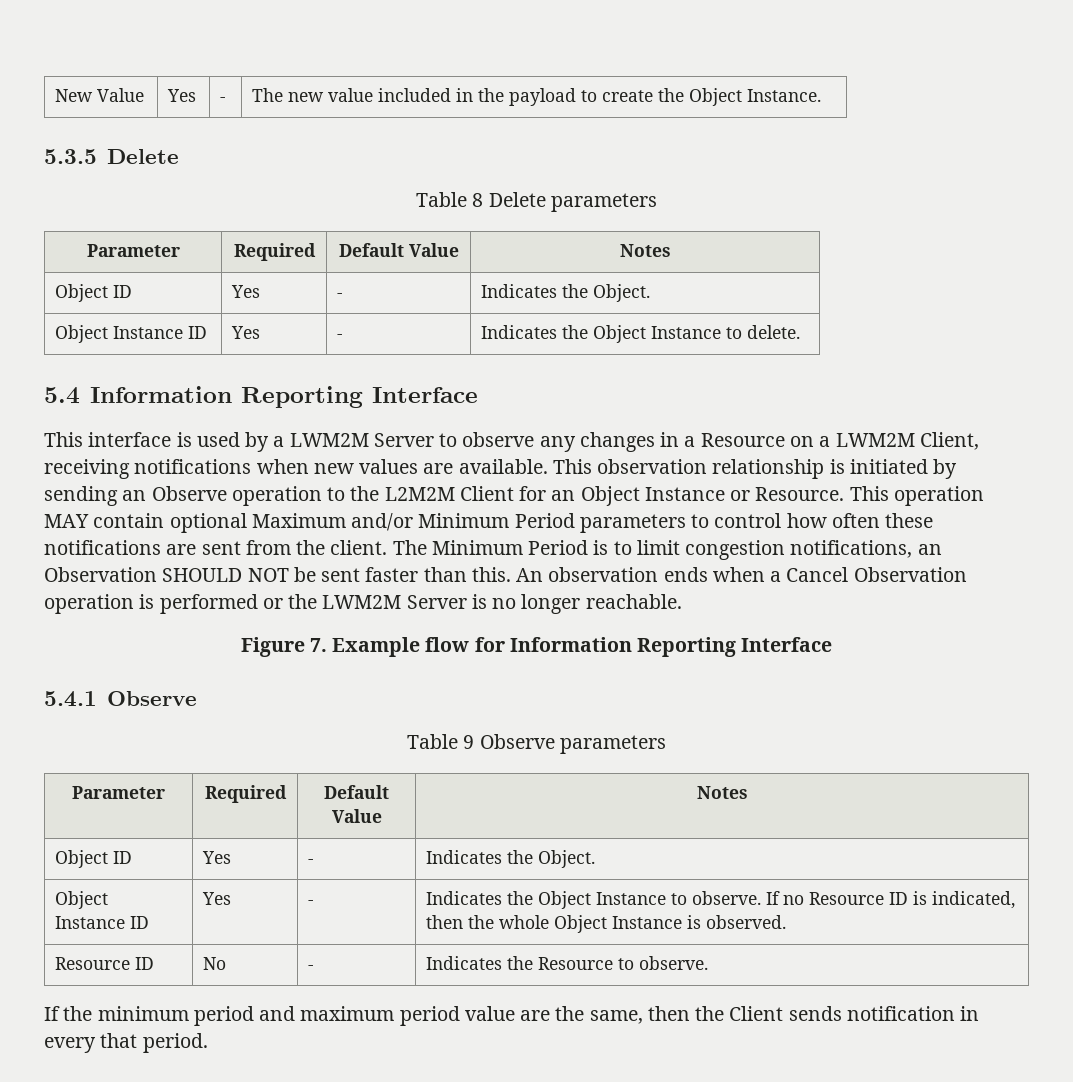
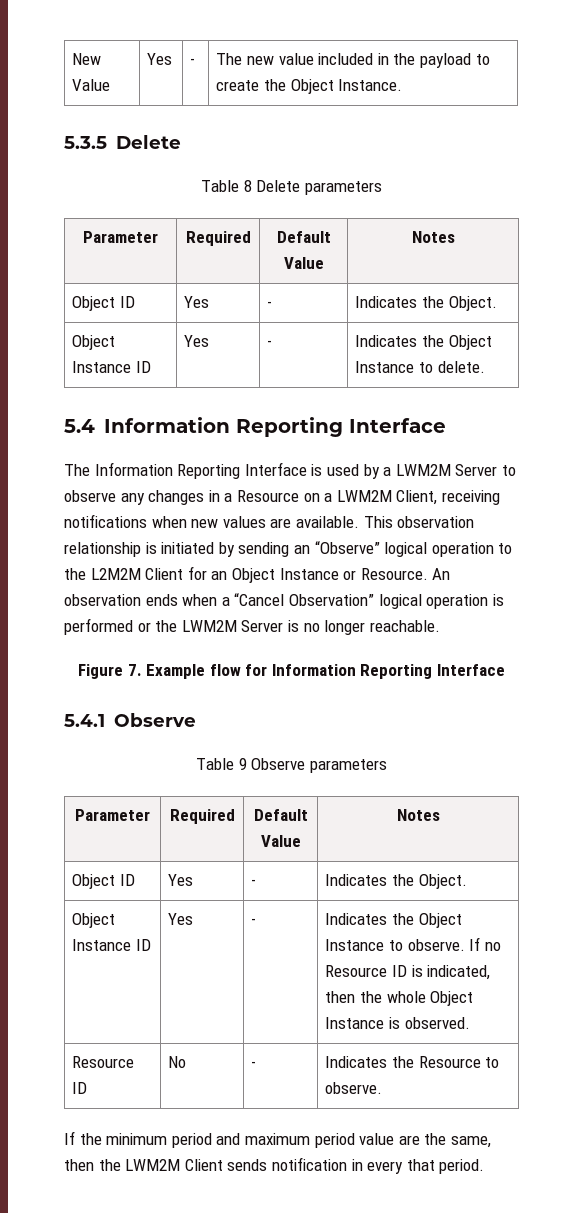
[44,432,172,447] This interface -> [64,462,307,479] The Information Reporting Interface
[151,486,227,501] Observe -> [314,541,428,557] “Observe” logical
[849,486,984,506] [44,513,934,533] [44,540,942,560] [44,567,511,582] This operation MAY contain optional Maximum and/or Minimum Period parameters to control how often these notifications are sent from the client. The Minimum Period is to limit congestion notifications, an Observation SHOULD NOT be sent faster than this. -> (428, 574) none
[786,567,967,582] Cancel Observation -> [234,593,422,609] “Cancel Observation” logical
(725, 1013) none -> [125,1159,181,1171] LWM2M

